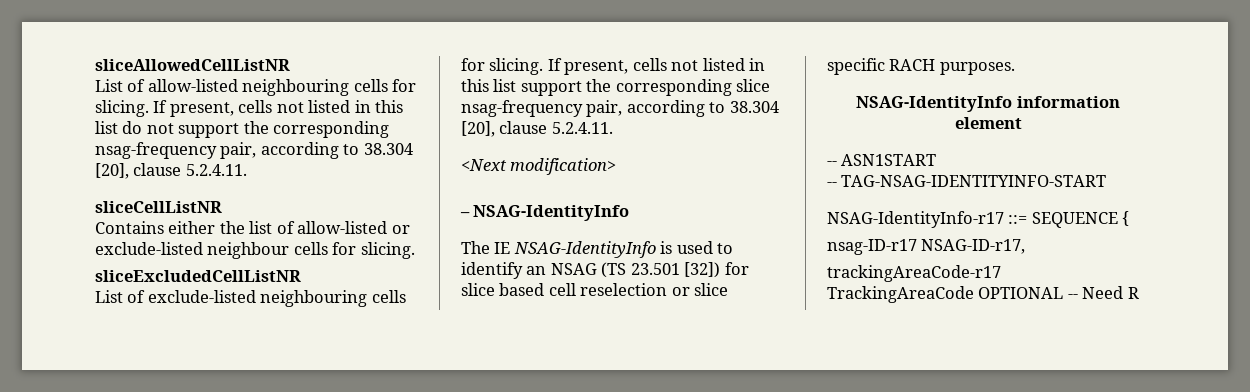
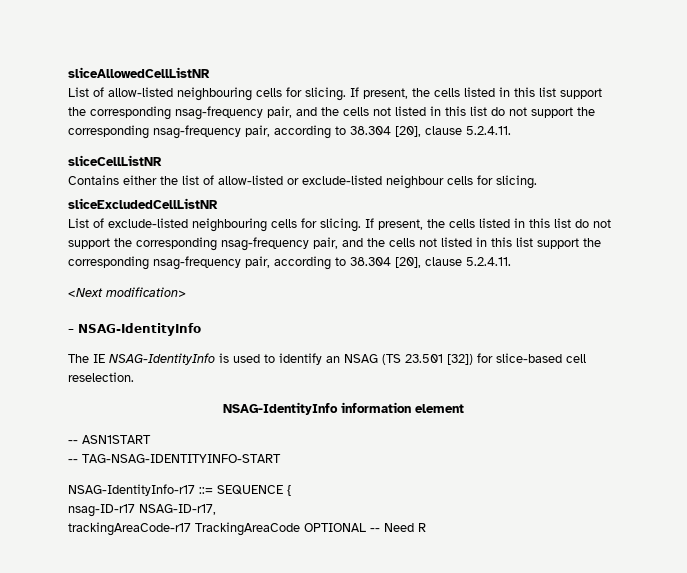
(234, 109) none -> [412,87,602,99] [68,106,339,120] the cells listed in this list support the corresponding nsag-frequency pair, and the
(629, 67) none -> [427,218,611,228] [68,237,385,251] the cells listed in this list do not support the corresponding nsag-frequency pair, and the
[736,79,771,92] slice -> (149, 263) none
[461,283,729,296] [827,58,1015,75] slice based cell reselection or slice specific RACH purposes. -> [496,353,586,363] [68,372,134,382] slice-based cell reselection.

